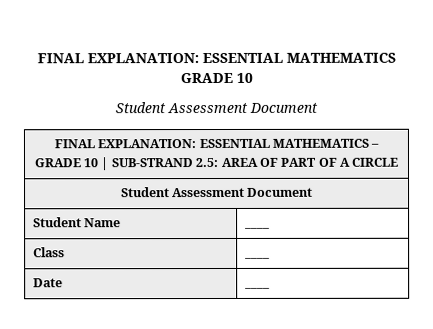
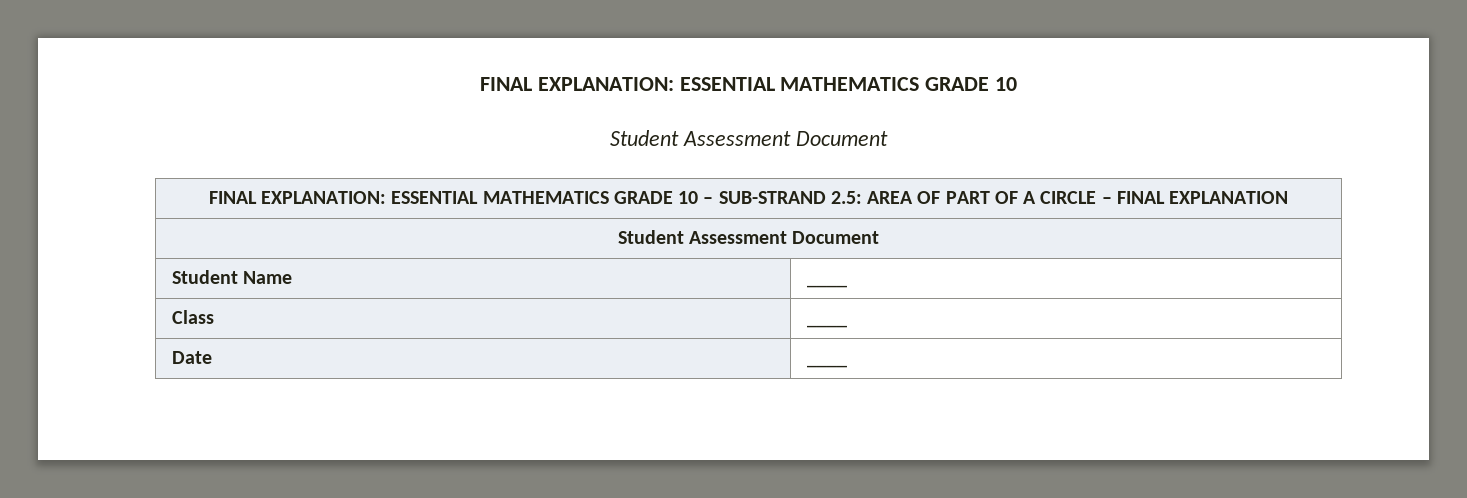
[370,143,380,148] [33,157,110,171] – GRADE 10 | -> [613,191,714,204] GRADE 10 –
(400, 162) none -> [1101,191,1289,204] – FINAL EXPLANATION

